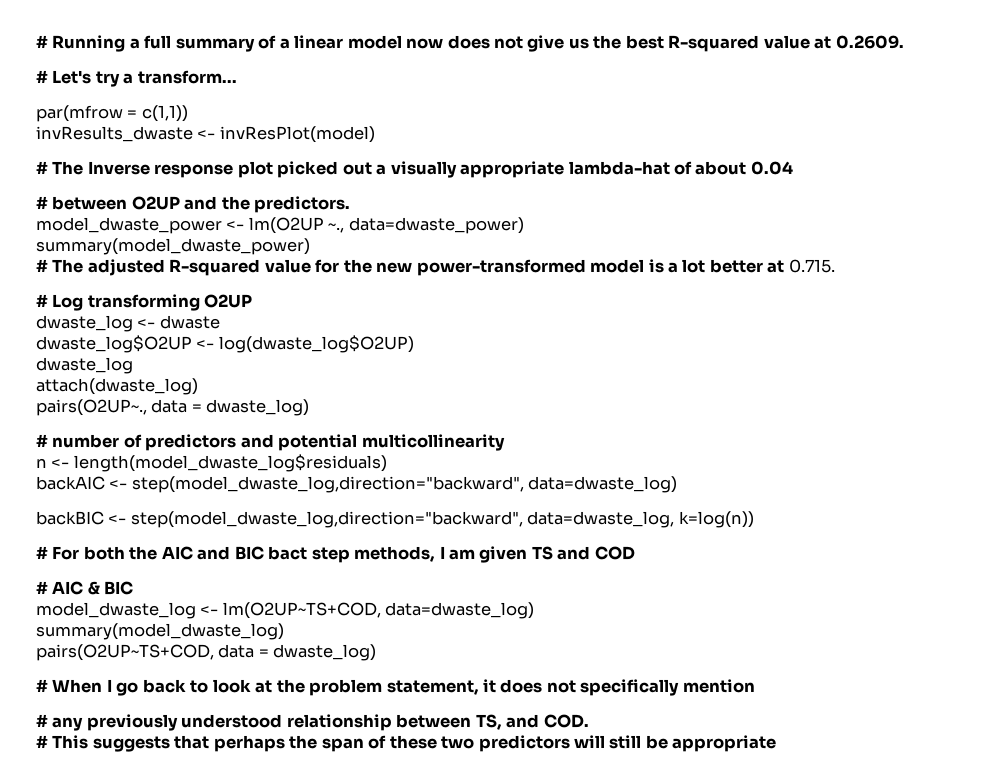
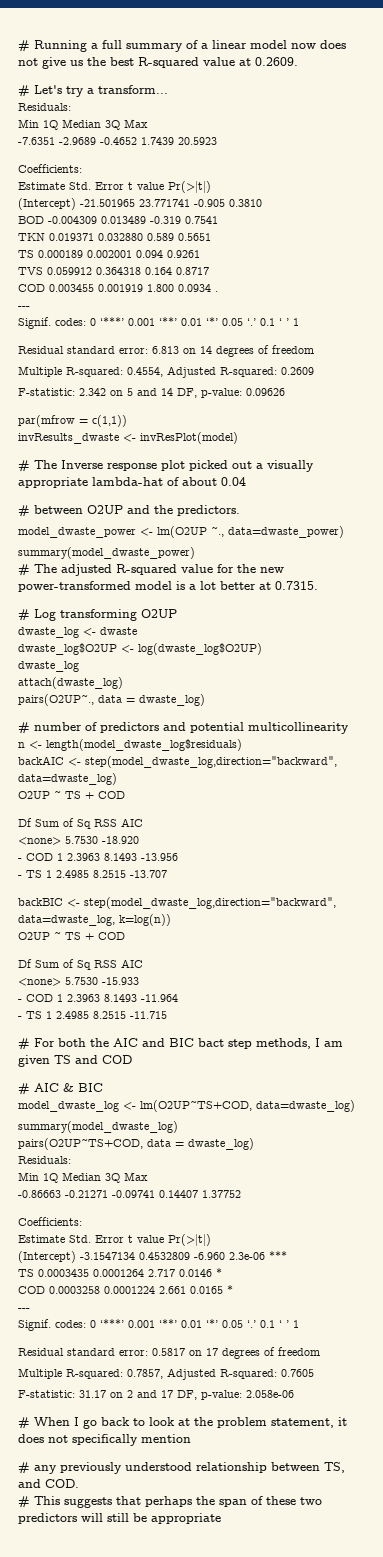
(237, 77) none -> [18,103,71,111] [18,119,148,130] [18,137,217,145] [18,164,82,173] [18,181,211,193] [18,198,262,210] [18,216,218,224] [18,233,211,241] [18,250,200,258] [18,267,209,275] [18,284,218,292] [18,306,30,309] [18,317,299,329] [18,345,314,357] [18,366,314,378] [18,388,285,398] // Residuals: // Min 1Q Median 3Q Max // -7.6351 -2.9689 -0.4652 1.7439 20.5923 // Coefficients: // Estimate Std. Error t value Pr(>|t|) // (Intercept) -21.501965 23.771741 -0.905 0.3810 // BOD -0.004309 0.013489 -0.319 0.7541 // TKN 0.019371 0.032880 0.589 0.5651 // TS 0.000189 0.002001 0.094 0.9261 // TVS 0.059912 0.364318 0.164 0.8717 // COD 0.003455 0.001919 1.800 0.0934 . // --- // Signif. codes: 0 ‘***’ 0.001 ‘**’ 0.01 ‘*’ 0.05 ‘.’ 0.1 ‘ ’ 1 // Residual standard error: 6.813 on 14 degrees of freedom // Multiple R-squared: 0.4554, Adjusted R-squared: 0.2609 // F-statistic: 2.342 on 5 and 14 DF, p-value: 0.09626
[788,259,835,273] 0.715. -> [275,581,318,590] 0.7315.
(678, 484) none -> [18,790,125,799] [18,818,143,829] [18,836,139,845] [18,853,178,861] [18,870,167,878] // O2UP ~ TS + COD // Df Sum of Sq RSS AIC // <none> 5.7530 -18.920 // - COD 1 2.3963 8.1493 -13.956 // - TS 1 2.4985 8.2515 -13.707
(754, 519) none -> [18,931,125,940] [18,959,143,970] [18,977,139,986] [18,994,178,1002] [18,1011,167,1019] // O2UP ~ TS + COD // Df Sum of Sq RSS AIC // <none> 5.7530 -15.933 // - COD 1 2.3963 8.1493 -11.964 // - TS 1 2.4985 8.2515 -11.715
(377, 652) none -> [18,1156,71,1164] [18,1172,148,1183] [18,1190,241,1198] [18,1217,82,1226] [18,1234,211,1246] [18,1251,287,1263] [18,1268,222,1277] [18,1285,233,1294] [18,1308,30,1311] [18,1319,299,1331] [18,1347,320,1359] [18,1368,314,1380] [18,1390,294,1400] // Residuals: // Min 1Q Median 3Q Max // -0.86663 -0.21271 -0.09741 0.14407 1.37752 // Coefficients: // Estimate Std. Error t value Pr(>|t|) // (Intercept) -3.1547134 0.4532809 -6.960 2.3e-06 *** // TS 0.0003435 0.0001264 2.717 0.0146 * // COD 0.0003258 0.0001224 2.661 0.0165 * // --- // Signif. codes: 0 ‘***’ 0.001 ‘**’ 0.01 ‘*’ 0.05 ‘.’ 0.1 ‘ ’ 1 // Residual standard error: 0.5817 on 17 degrees of freedom // Multiple R-squared: 0.7857, Adjusted R-squared: 0.7605 // F-statistic: 31.17 on 2 and 17 DF, p-value: 2.058e-06

